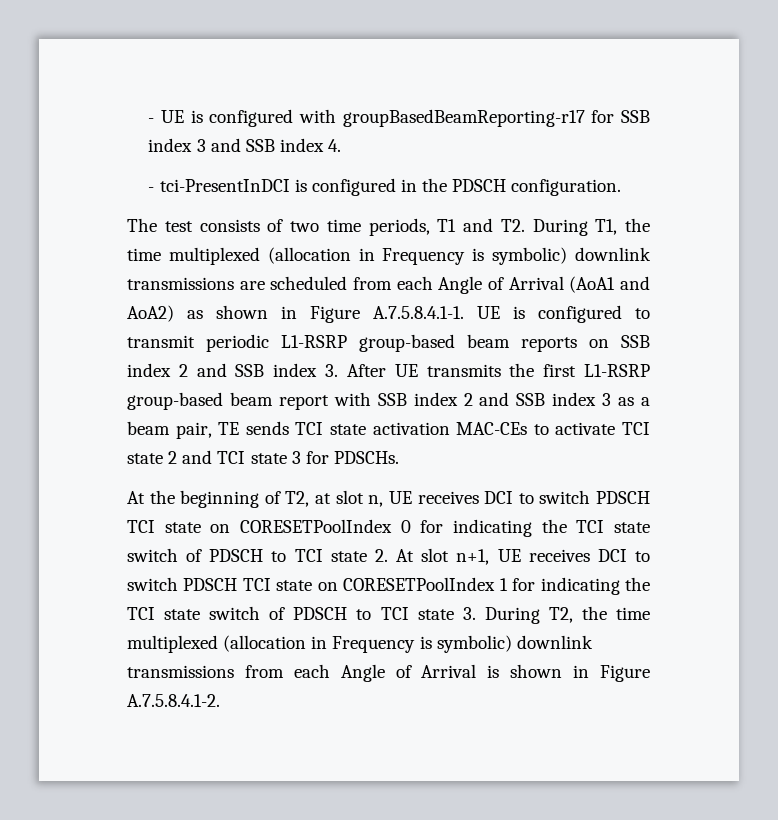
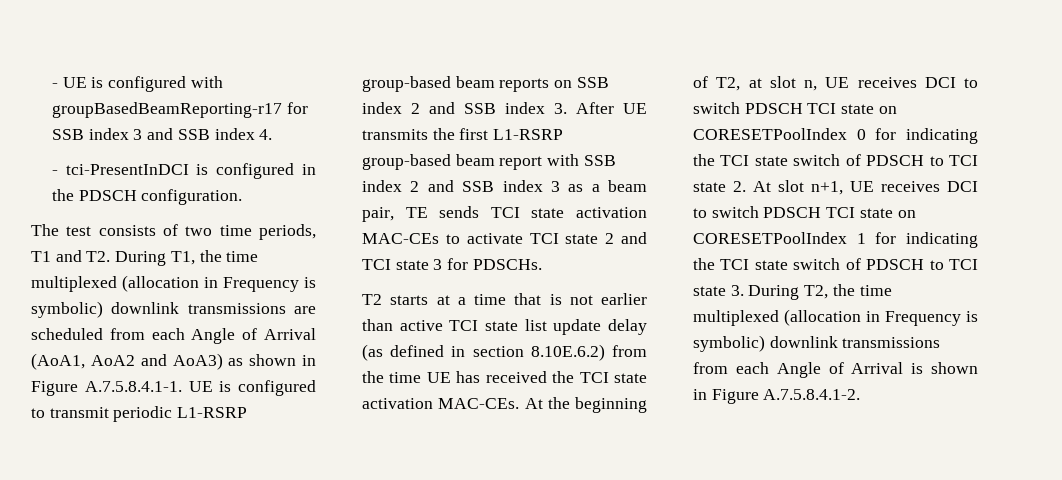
[569,276,651,293] [127,305,174,322] (AoA1 and AoA2) -> [31,353,223,370] (AoA1, AoA2 and AoA3)
(399, 457) none -> [362,293,647,305] [362,319,647,335] [362,344,647,361] [362,371,647,383] [362,398,520,409] T2 starts at a time that is not earlier than active TCI state list update delay (as defined in section 8.10E.6.2) from the time UE has received the TCI state activation MAC-CEs.

